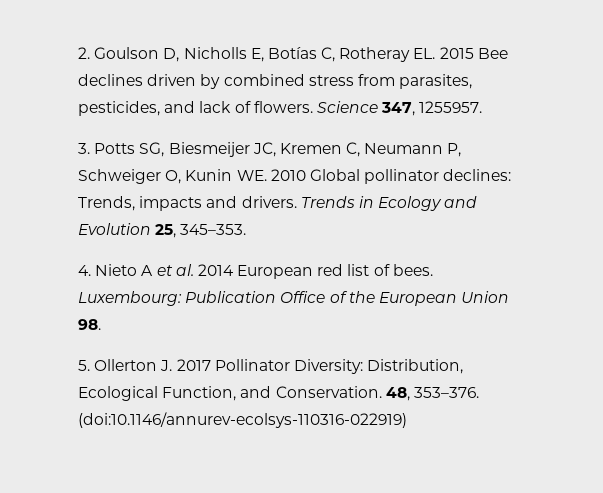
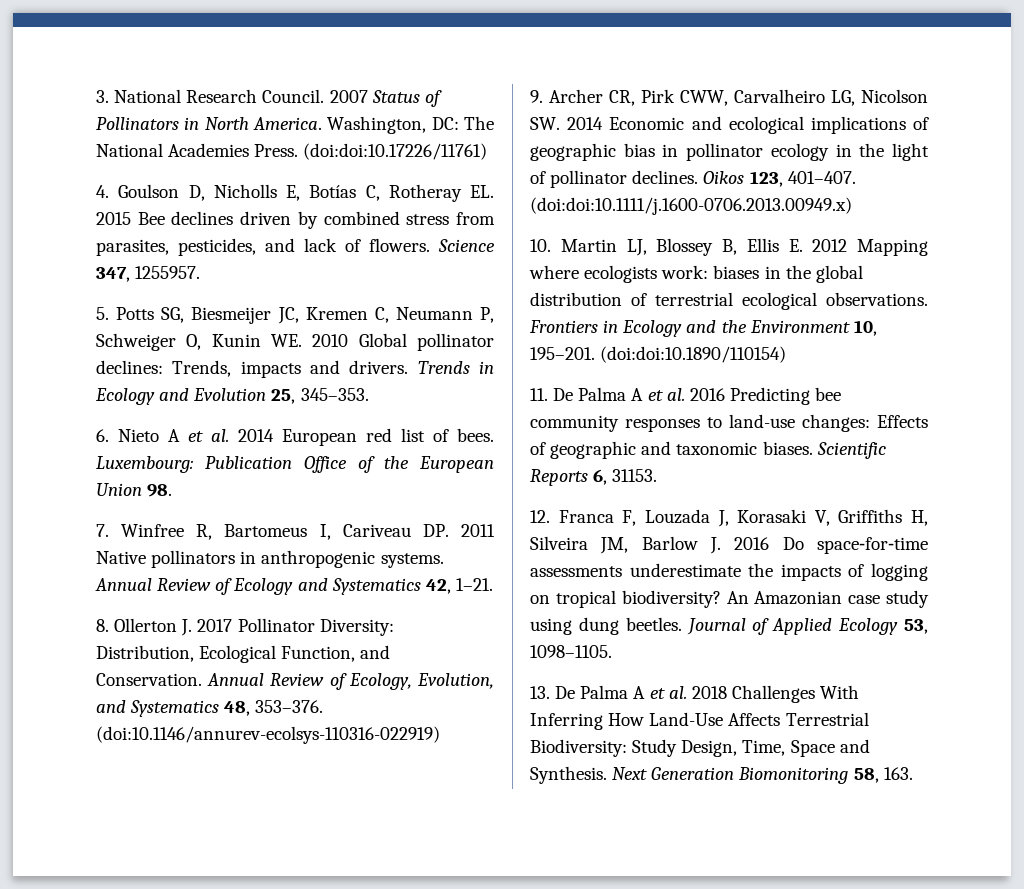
[78,47,90,59] 2. -> [96,89,442,107] [96,116,494,134] [96,143,488,160] [96,185,109,198] 3. National Research Council. 2007 Status of Pollinators in North America. Washington, DC: The National Academies Press. (doi:doi:10.17226/11761) // 4.
[78,143,90,154] 3. -> [96,307,109,320] 5.
[78,265,91,276] 4. -> [96,429,109,442] 6.
[78,360,90,371] 5. -> [96,524,496,540] [96,550,444,568] [95,578,493,595] [96,619,109,632] 7. Winfree R, Bartomeus I, Cariveau DP. 2011 Native pollinators in anthropogenic systems. Annual Review of Ecology and Systematics 42, 1–21. // 8.
[385,387,479,401] [78,412,407,428] 48, 353–376. (doi:10.1146/annurev-ecolsys-110316-022919) -> [207,673,495,690] [96,700,324,717] [96,726,440,744] [530,89,928,106] [530,116,929,134] [530,143,929,161] [530,170,856,188] [530,197,852,215] [530,238,928,256] [529,265,863,283] [530,292,928,310] [529,320,877,337] [530,346,787,363] [530,387,842,405] [530,414,928,432] [530,441,886,459] [530,469,658,486] [530,509,928,527] [530,536,928,554] [530,563,928,581] [530,590,929,608] [530,617,928,635] [530,645,612,658] [530,685,860,703] [530,712,869,730] [530,739,870,757] [530,766,913,784] Annual Review of Ecology, Evolution, and Systematics 48, 353–376. (doi:10.1146/annurev-ecolsys-110316-022919) // 9. Archer CR, Pirk CWW, Carvalheiro LG, Nicolson SW. 2014 Economic and ecological implications of geographic bias in pollinator ecology in the light of pollinator declines. Oikos 123, 401–407. (doi:doi:10.1111/j.1600-0706.2013.00949.x) // 10. Martin LJ, Blossey B, Ellis E. 2012 Mapping where ecologists work: biases in the global distribution of terrestrial ecological observations. Frontiers in Ecology and the Environment 10, 195–201. (doi:doi:10.1890/110154) // 11. De Palma A et al. 2016 Predicting bee community responses to land-use changes: Effects of geographic and taxonomic biases. Scientific Reports 6, 31153. // 12. Franca F, Louzada J, Korasaki V, Griffiths H, Silveira JM, Barlow J. 2016 Do space‐for‐time assessments underestimate the impacts of logging on tropical biodiversity? An Amazonian case study using dung beetles. Journal of Applied Ecology 53, 1098–1105. // 13. De Palma A et al. 2018 Challenges With Inferring How Land-Use Affects Terrestrial Biodiversity: Study Design, Time, Space and Synthesis. Next Generation Biomonitoring 58, 163.

